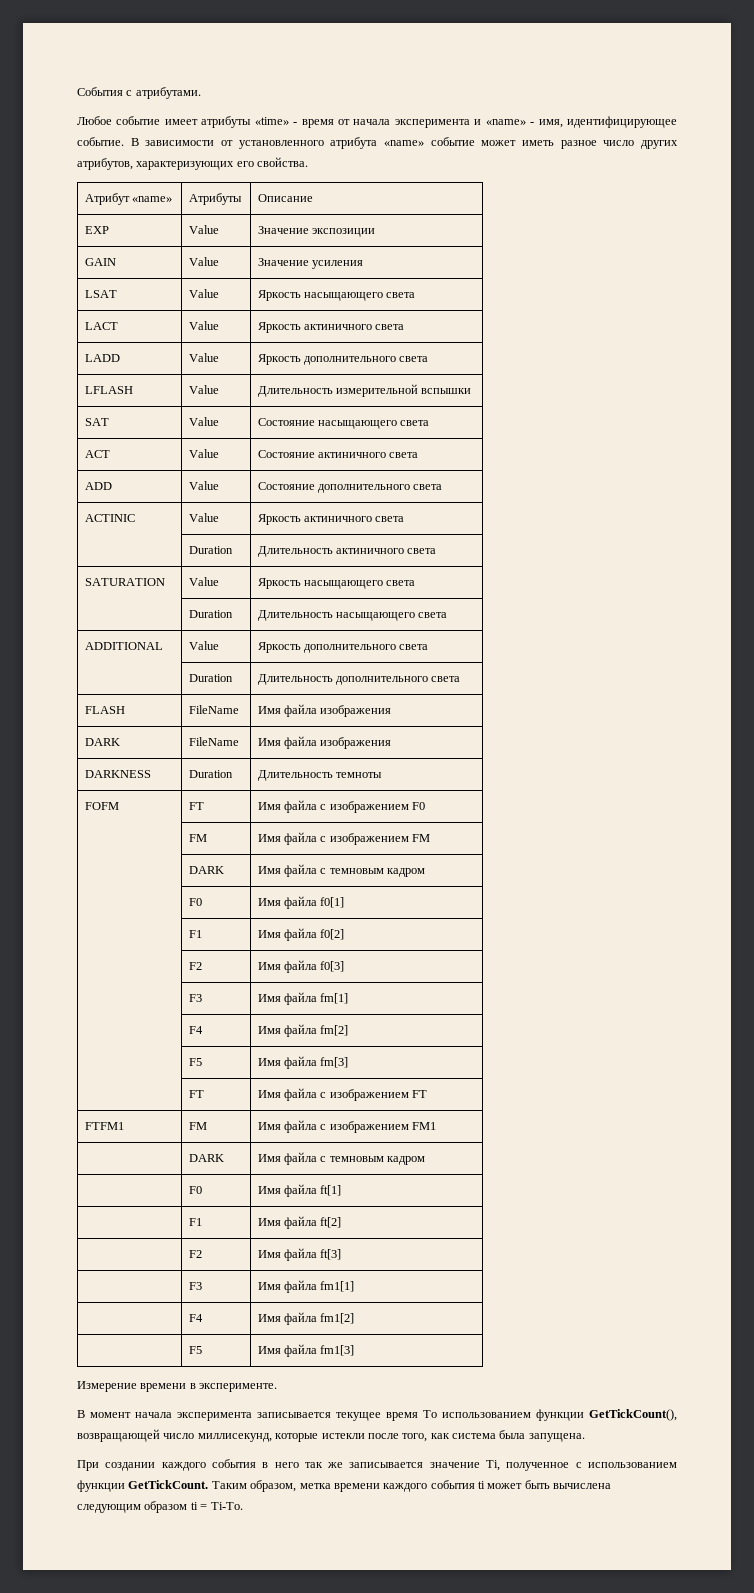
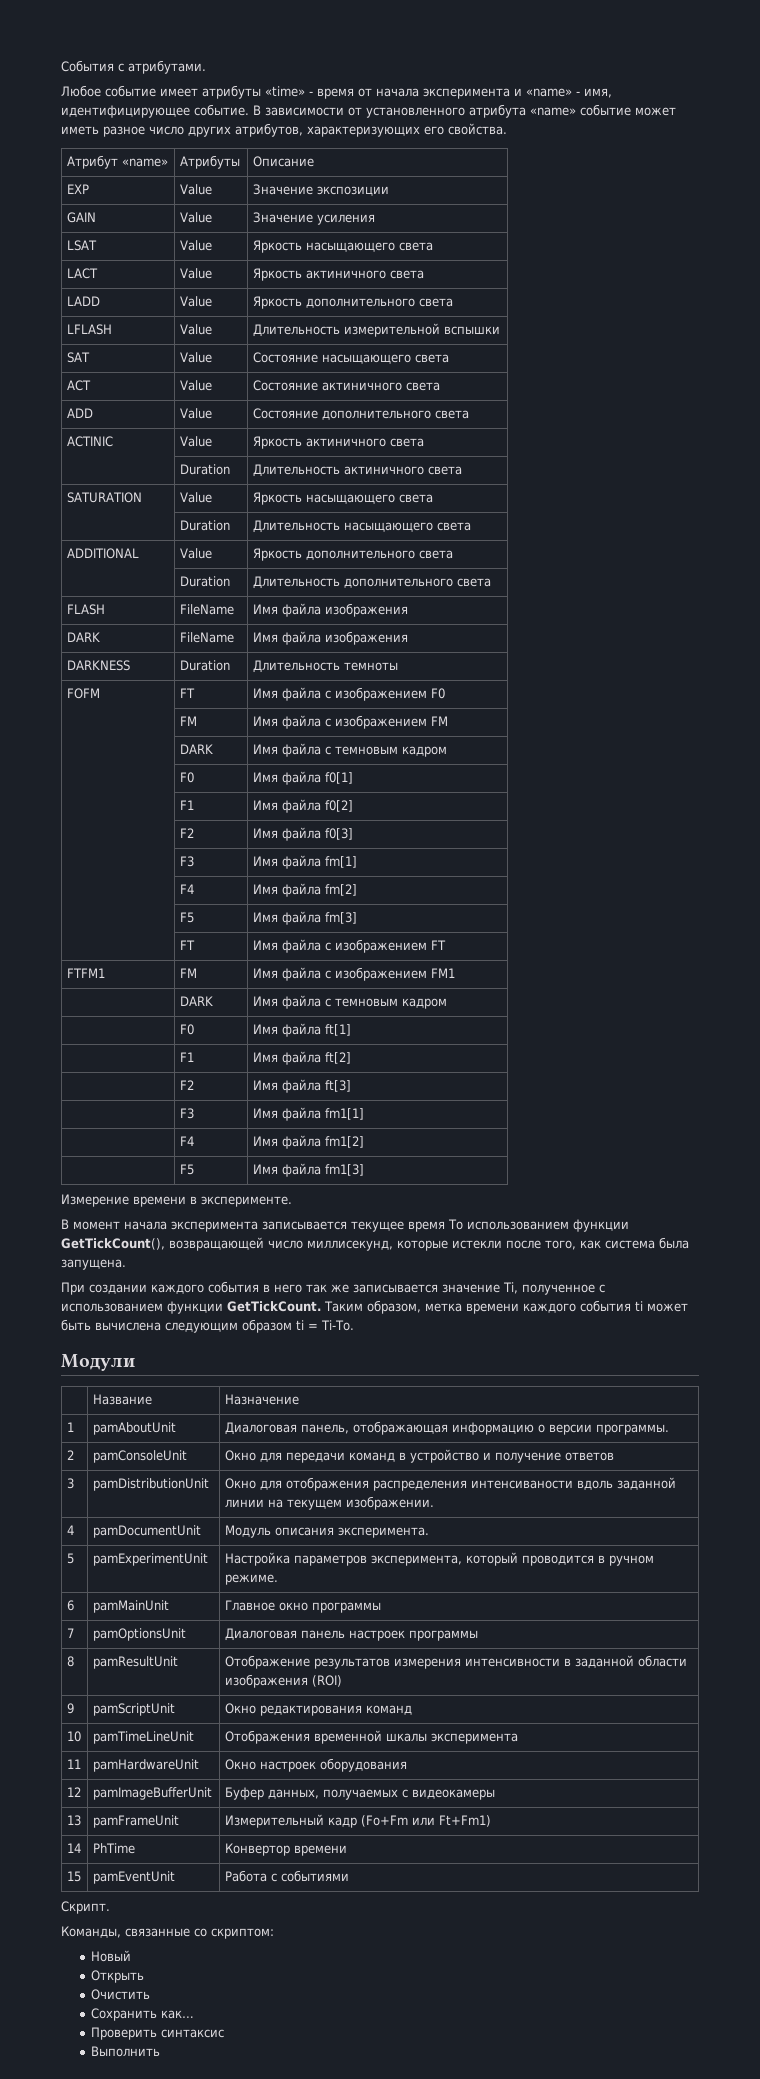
(243, 1506) none -> [61,1354,135,1371] [92,1394,152,1405] [224,1394,299,1405] [66,1422,74,1432] [92,1422,176,1435] [224,1421,669,1435] [66,1450,74,1460] [92,1450,187,1463] [224,1449,614,1463] [66,1478,74,1489] [92,1478,209,1491] [224,1477,676,1491] [224,1496,434,1510] [66,1525,74,1535] [92,1525,201,1538] [224,1525,429,1538] [66,1553,74,1564] [92,1553,208,1566] [224,1552,654,1566] [224,1574,278,1585] [66,1600,74,1611] [92,1600,169,1613] [224,1600,381,1613] [66,1628,74,1638] [92,1628,186,1641] [224,1628,478,1641] [66,1656,74,1667] [92,1656,178,1669] [224,1655,687,1669] [224,1674,342,1688] [66,1703,74,1714] [92,1703,175,1716] [224,1703,412,1716] [66,1731,81,1742] [92,1731,194,1744] [224,1730,518,1744] [66,1759,81,1769] [92,1759,199,1772] [224,1758,407,1772] [66,1787,81,1797] [92,1787,212,1800] [224,1787,495,1800] [66,1815,81,1826] [92,1815,179,1828] [224,1814,491,1828] [66,1843,81,1853] [92,1843,135,1854] [224,1843,347,1856] [66,1871,81,1882] [92,1871,175,1884] [224,1870,349,1882] [61,1901,110,1914] [61,1926,274,1939] [91,1950,132,1962] [91,1970,145,1983] [91,1989,151,2000] [91,2008,195,2021] [91,2027,225,2040] [91,2046,161,2057] // Модули // | Название | Назначение // 1 | pamAboutUnit | Диалоговая панель, отображающая информацию о версии программы. // 2 | pamConsoleUnit | Окно для передачи команд в устройство и получение ответов // 3 | pamDistributionUnit | Окно для отображения распределения интенсиваности вдоль заданной линии на текущем изображении. // 4 | pamDocumentUnit | Модуль описания эксперимента. // 5 | pamExperimentUnit | Настройка параметров эксперимента, который проводится в ручном режиме. // 6 | pamMainUnit | Главное окно программы // 7 | pamOptionsUnit | Диалоговая панель настроек программы // 8 | pamResultUnit | Отображение результатов измерения интенсивности в заданной области изображения (ROI) // 9 | pamScriptUnit | Окно редактирования команд // 10 | pamTimeLineUnit | Отображения временной шкалы эксперимента // 11 | pamHardwareUnit | Окно настроек оборудования // 12 | pamImageBufferUnit | Буфер данных, получаемых с видеокамеры // 13 | pamFrameUnit | Измерительный кадр (Fo+Fm или Ft+Fm1) // 14 | PhTime | Конвертор времени // 15 | pamEventUnit | Работа с событиями // Скрипт. // Команды, связанные со скриптом: // Новый // Открыть // Очистить // Сохранить как… // Проверить синтаксис // Выполнить

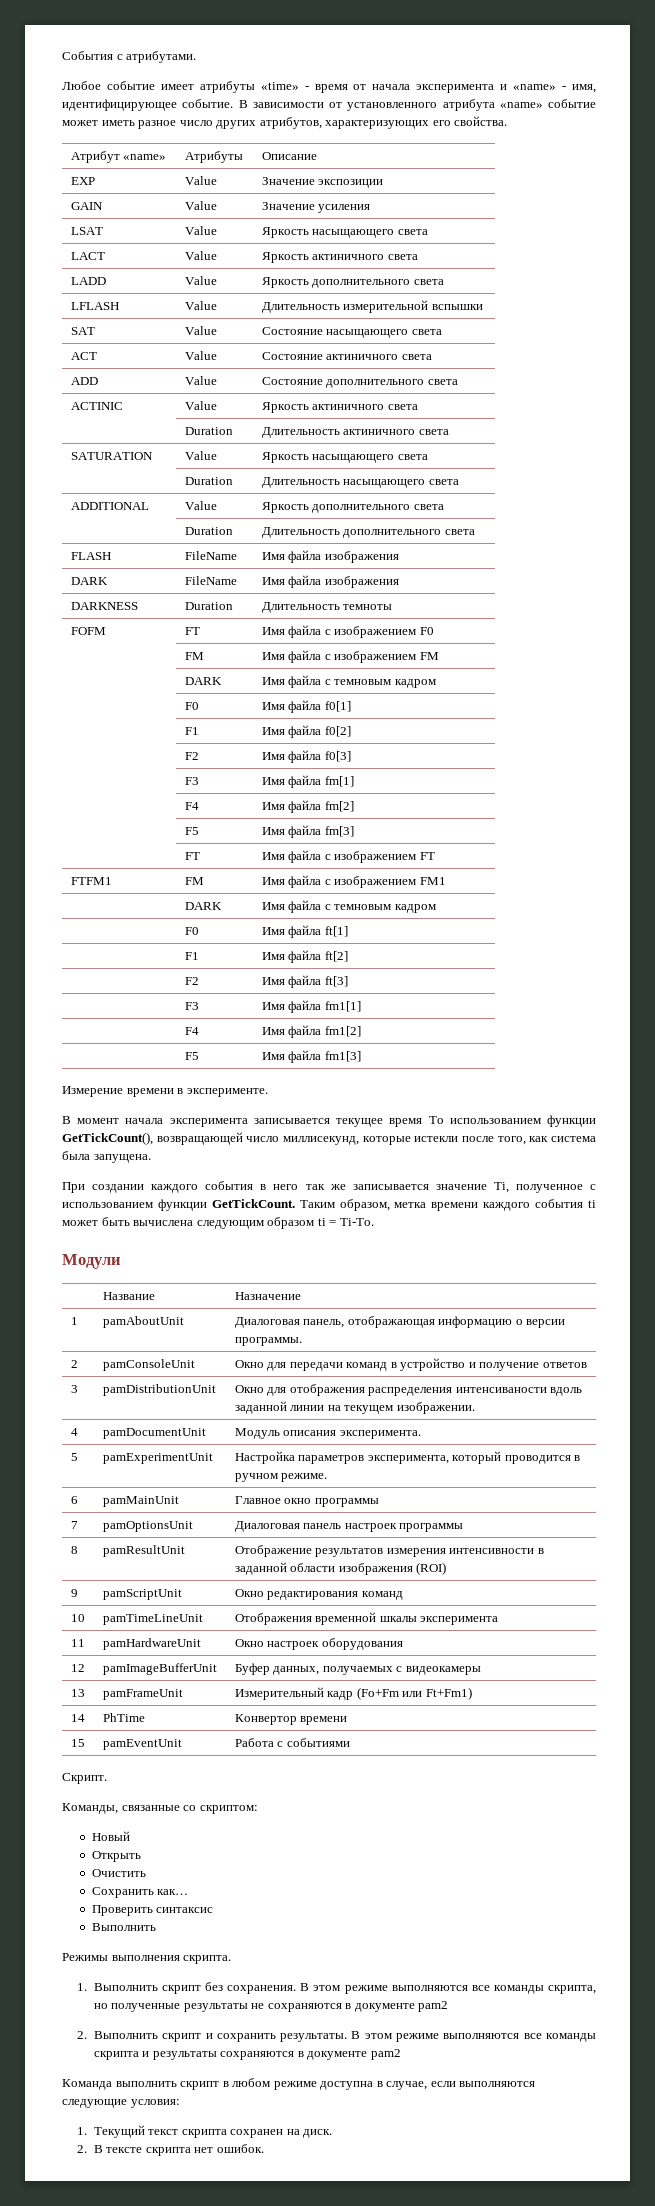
(161, 2051) none -> [62,1953,232,1964] [77,1982,596,1994] [93,2001,449,2012] [77,2031,596,2042] [93,2049,401,2060] [62,2078,536,2090] [62,2099,180,2108] [77,2125,333,2138] [77,2144,264,2156] // Режимы выполнения скрипта. // 1. Выполнить скрипт без сохранения. В этом режиме выполняются все команды скрипта, но полученные результаты не сохраняются в документе pam2 // 2. Выполнить скрипт и сохранить результаты. В этом режиме выполняются все команды скрипта и результаты сохраняются в документе pam2 // Команда выполнить скрипт в любом режиме доступна в случае, если выполняются следующие условия: // 1. Текущий текст скрипта сохранен на диск. // 2. В тексте скрипта нет ошибок.

